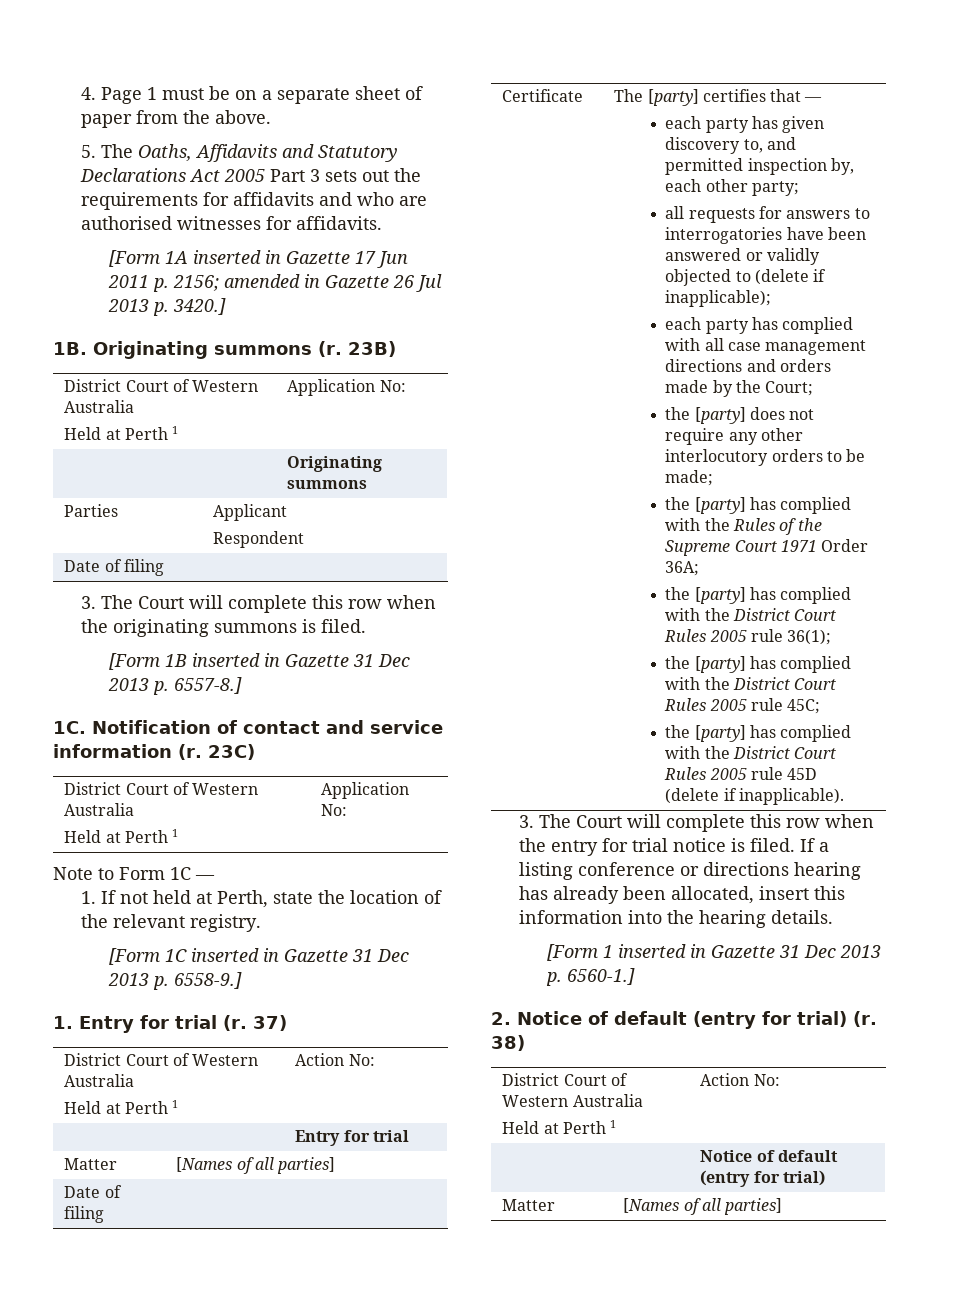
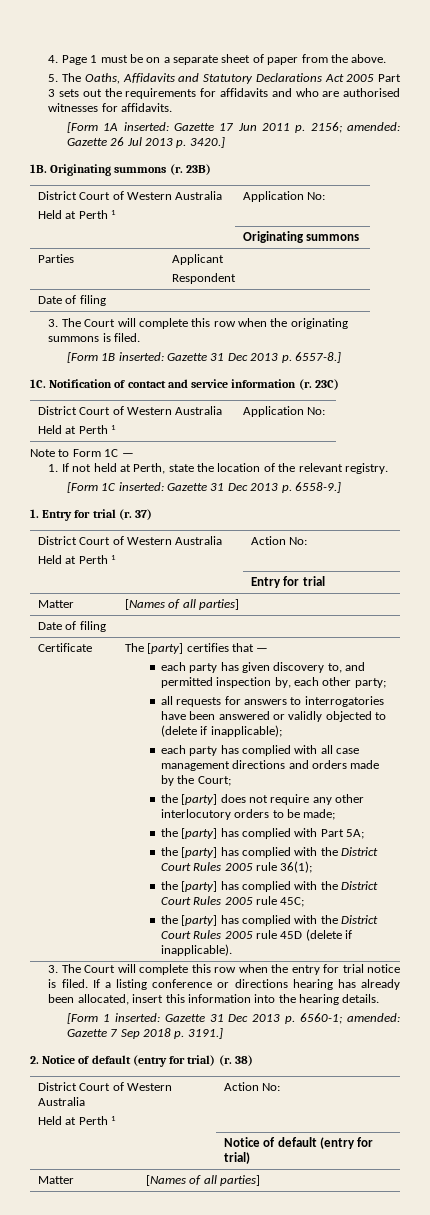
[193,250,282,264] inserted in -> [123,122,169,131] inserted:
[224,274,321,288] amended in -> [347,122,400,131] amended:
[192,653,281,667] inserted in -> [118,352,164,361] inserted:
[191,948,280,962] inserted in -> [118,482,164,491] inserted:
[704,518,822,535] [665,539,869,556] [665,561,700,576] the Rules of the Supreme Court 1971 Order 36A; -> [320,829,365,839] Part 5A;
[618,944,882,958] [546,968,636,986] inserted in Gazette 31 Dec 2013 p. 6560-1.] -> [114,1013,400,1024] [66,1028,223,1039] inserted: Gazette 31 Dec 2013 p. 6560-1; amended: Gazette 7 Sep 2018 p. 3191.]

